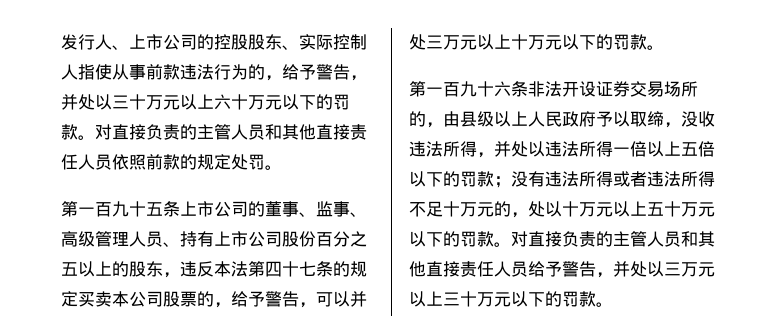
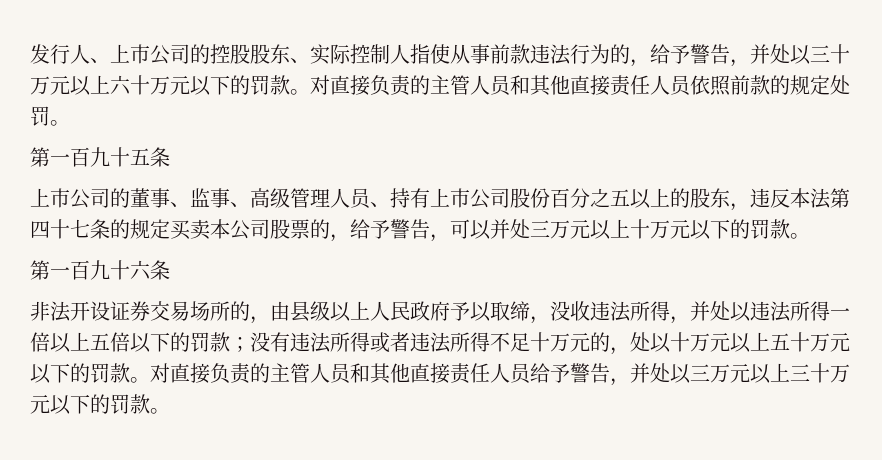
(180, 209) none -> (170, 157) //
(528, 89) none -> (170, 270) //

